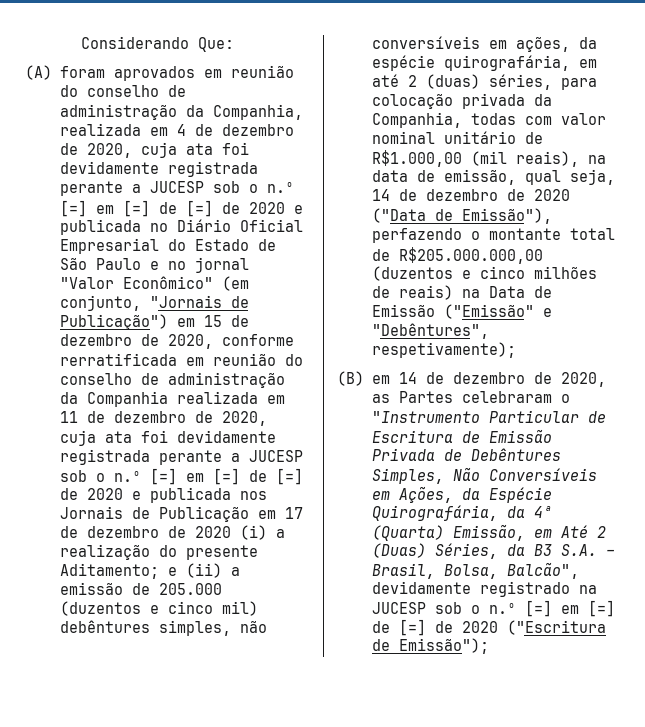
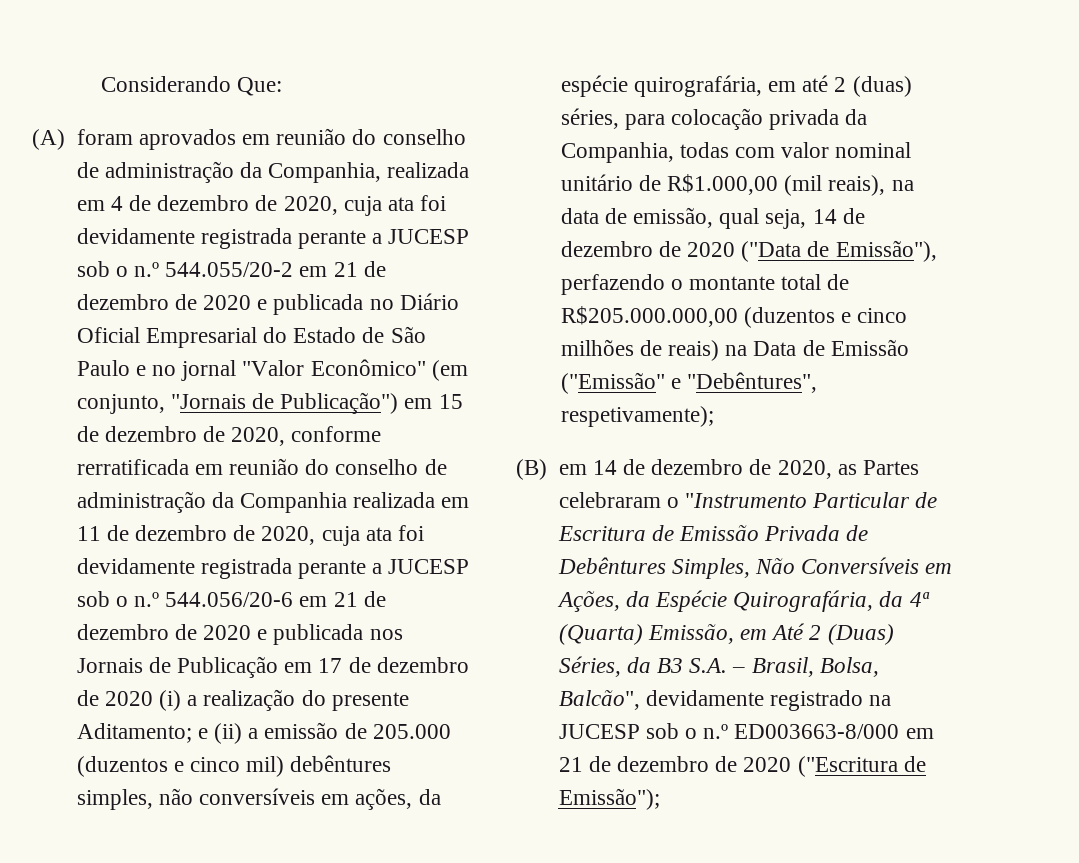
[59,200,213,217] [=] em [=] de [=] -> [165,261,386,277] [76,294,169,310] 544.055/20-2 em 21 de dezembro
[149,468,303,485] [=] em [=] de [=] -> [165,591,386,607] [76,624,169,640] 544.056/20-6 em 21 de dezembro
[524,600,615,617] [371,619,426,636] [=] em [=] de [=] -> [734,724,934,739] [558,756,709,772] ED003663-8/000 em 21 de dezembro

